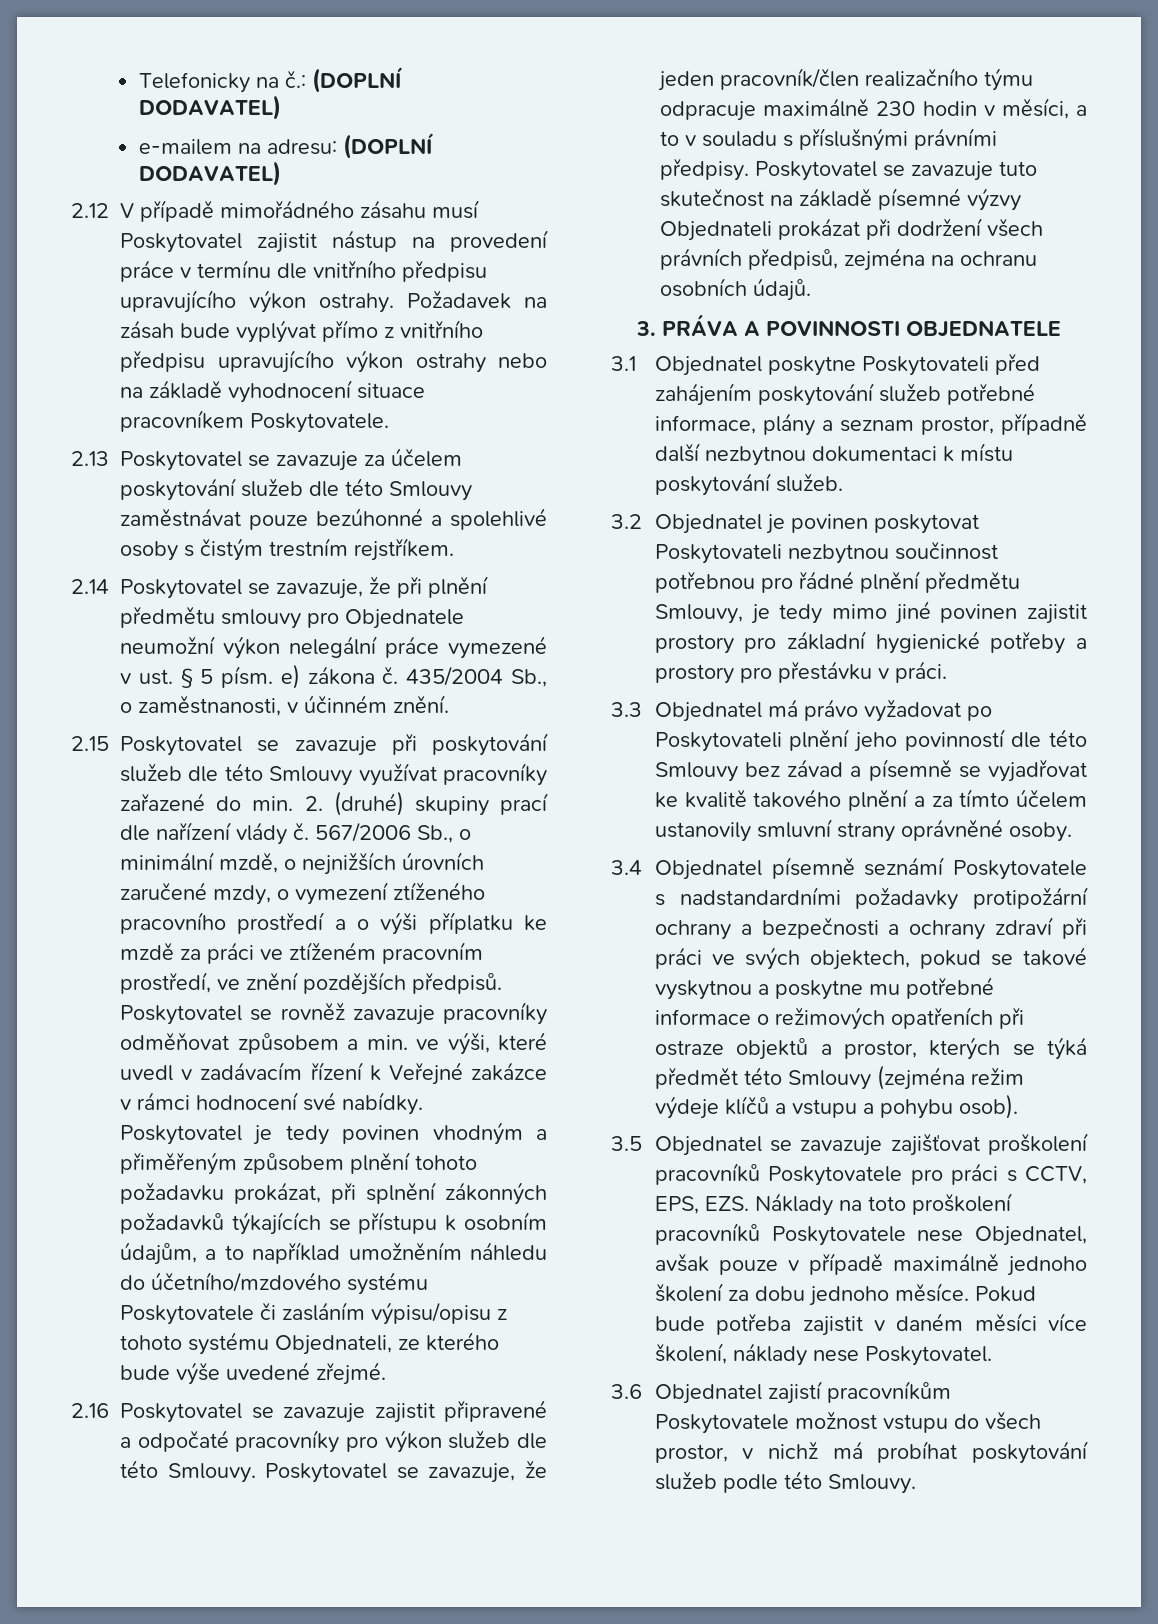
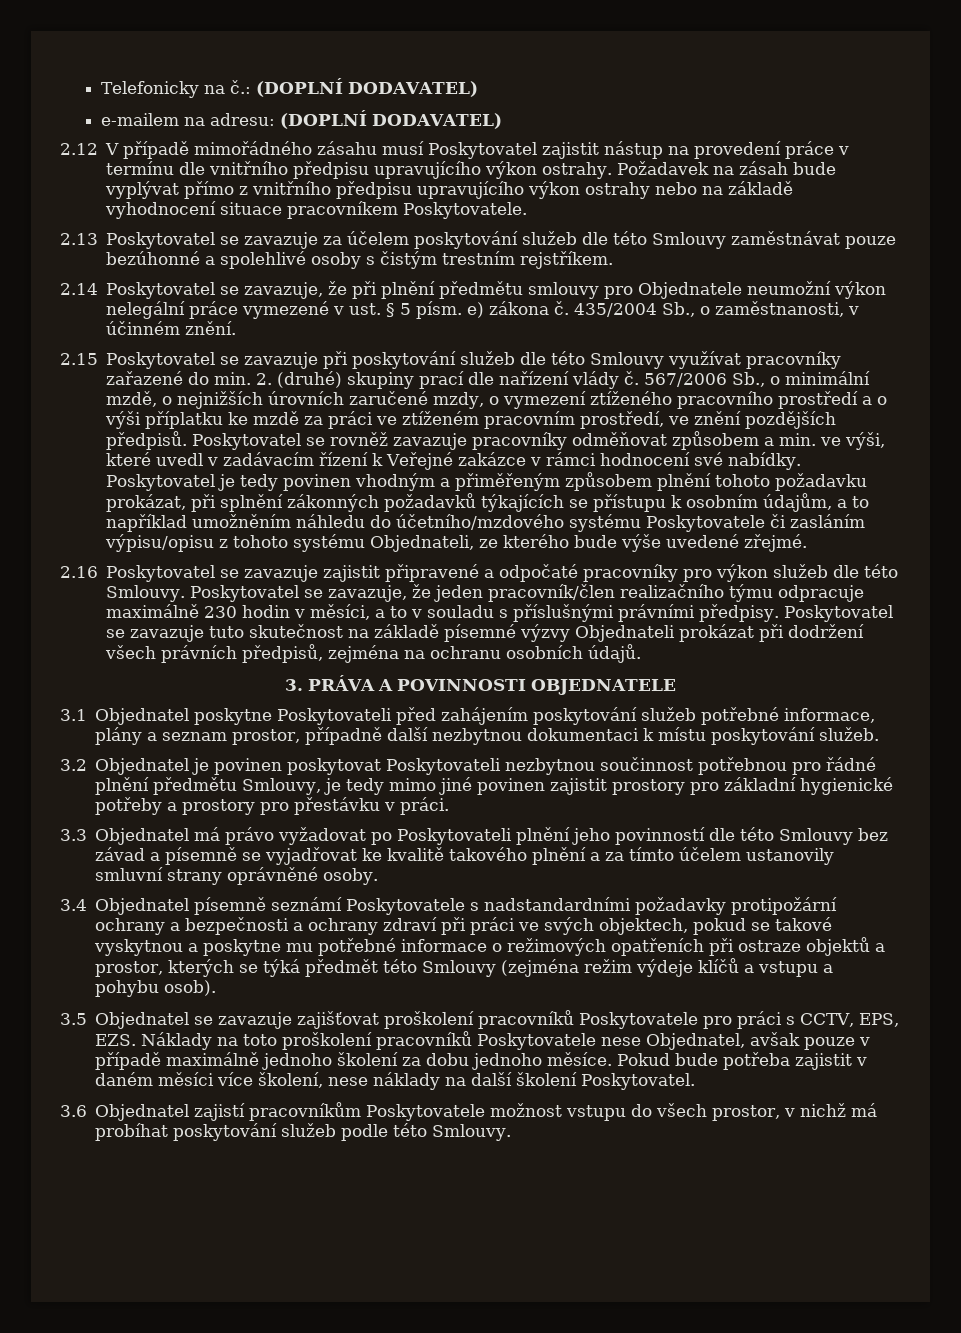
[732,1343,859,1366] náklady nese -> [328,1072,578,1090] nese náklady na další školení

